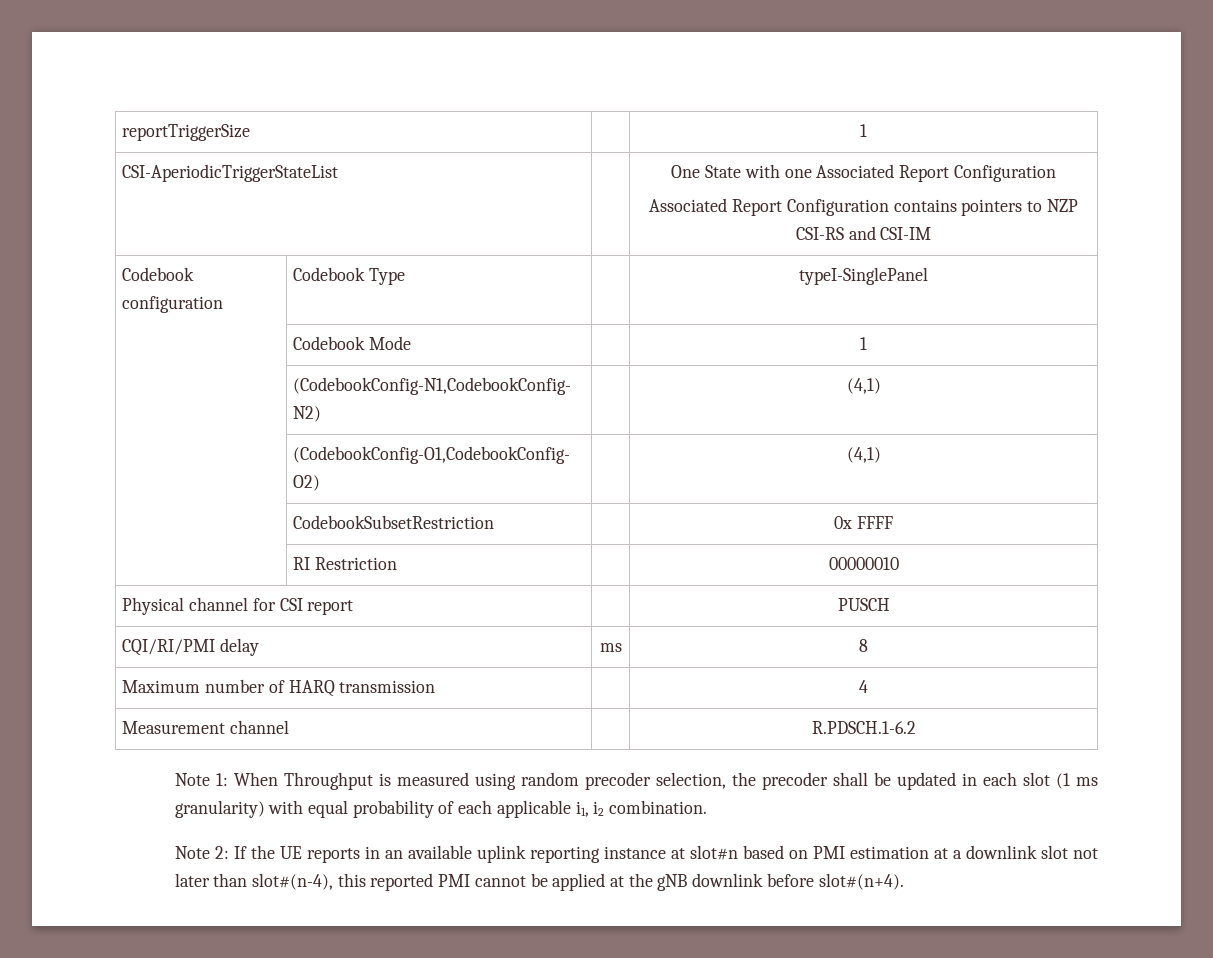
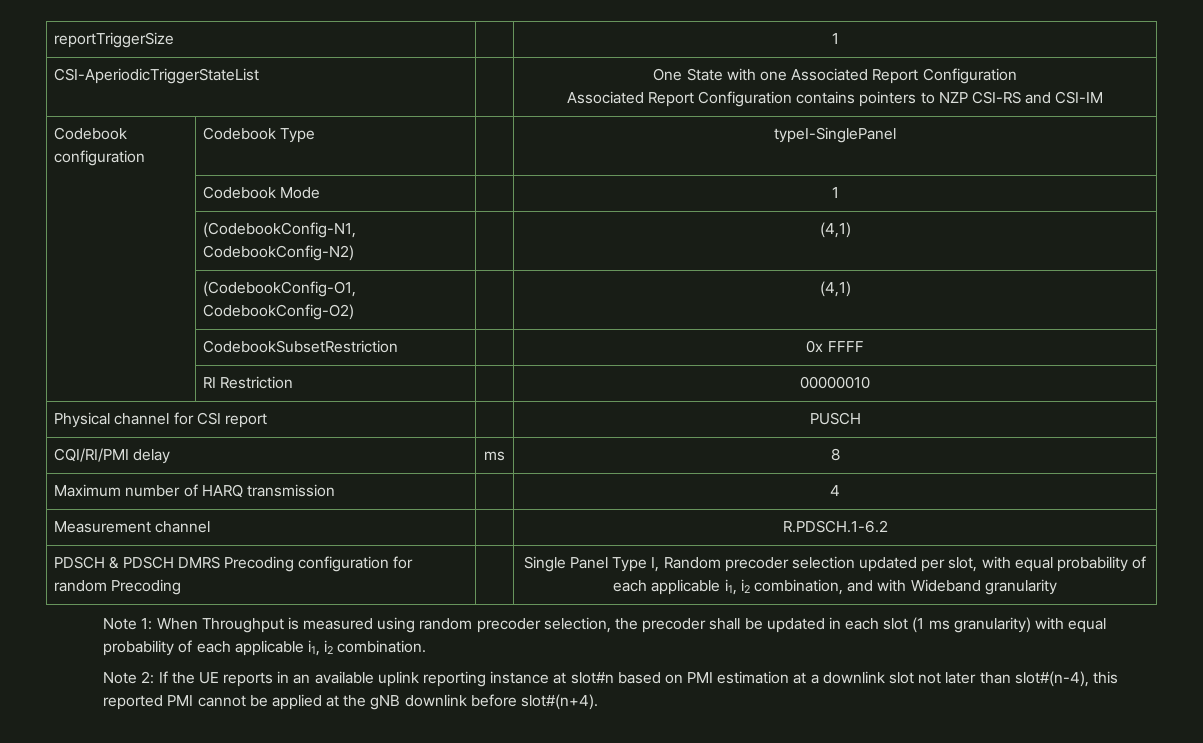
(916, 727) none -> [54,556,414,572] [54,579,182,595] [523,556,1147,572] [613,579,1057,595] // PDSCH & PDSCH DMRS Precoding configuration for random Precoding | | Single Panel Type I, Random precoder selection updated per slot, with equal probability of each applicable i1, i2 combination, and with Wideband granularity

